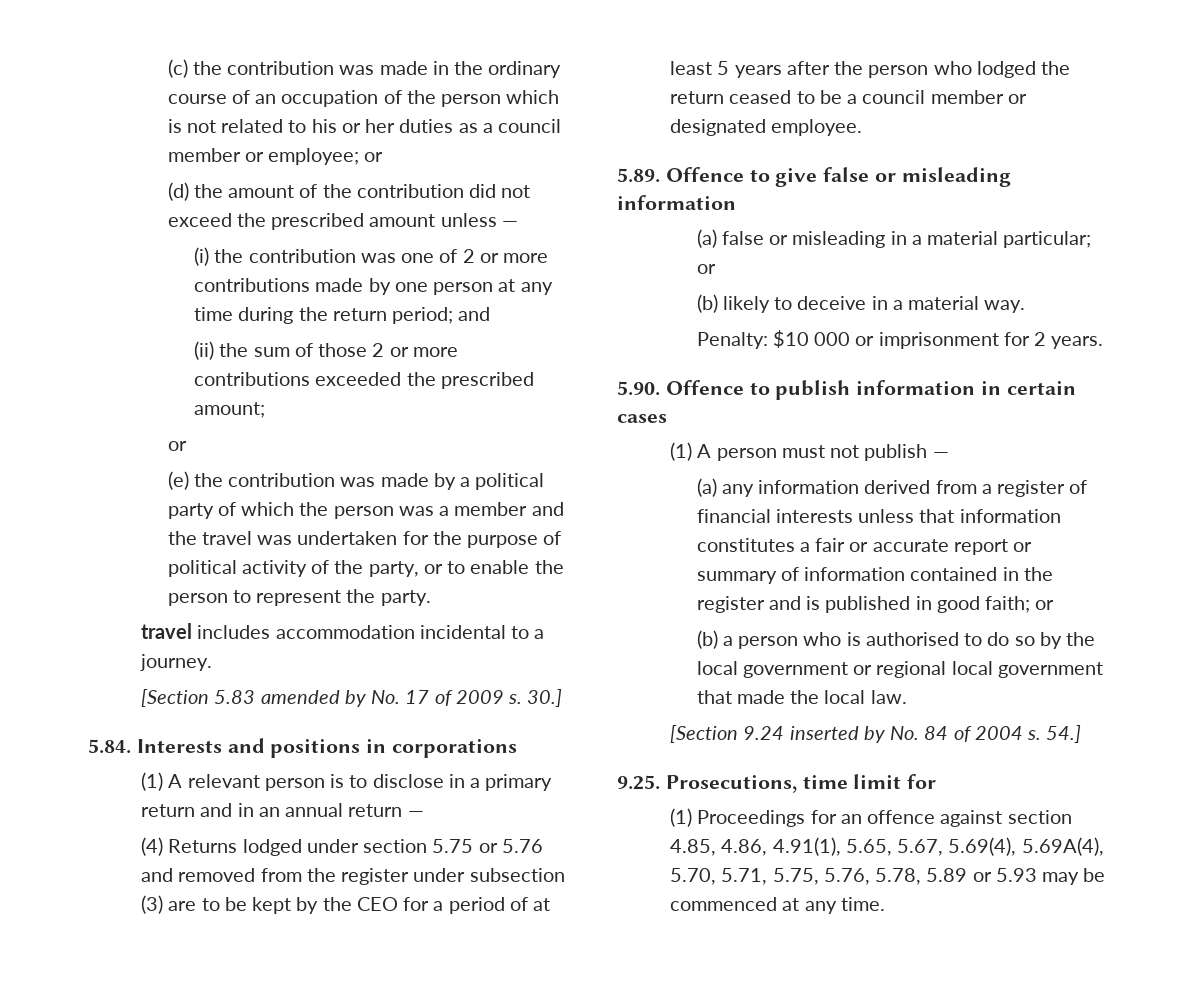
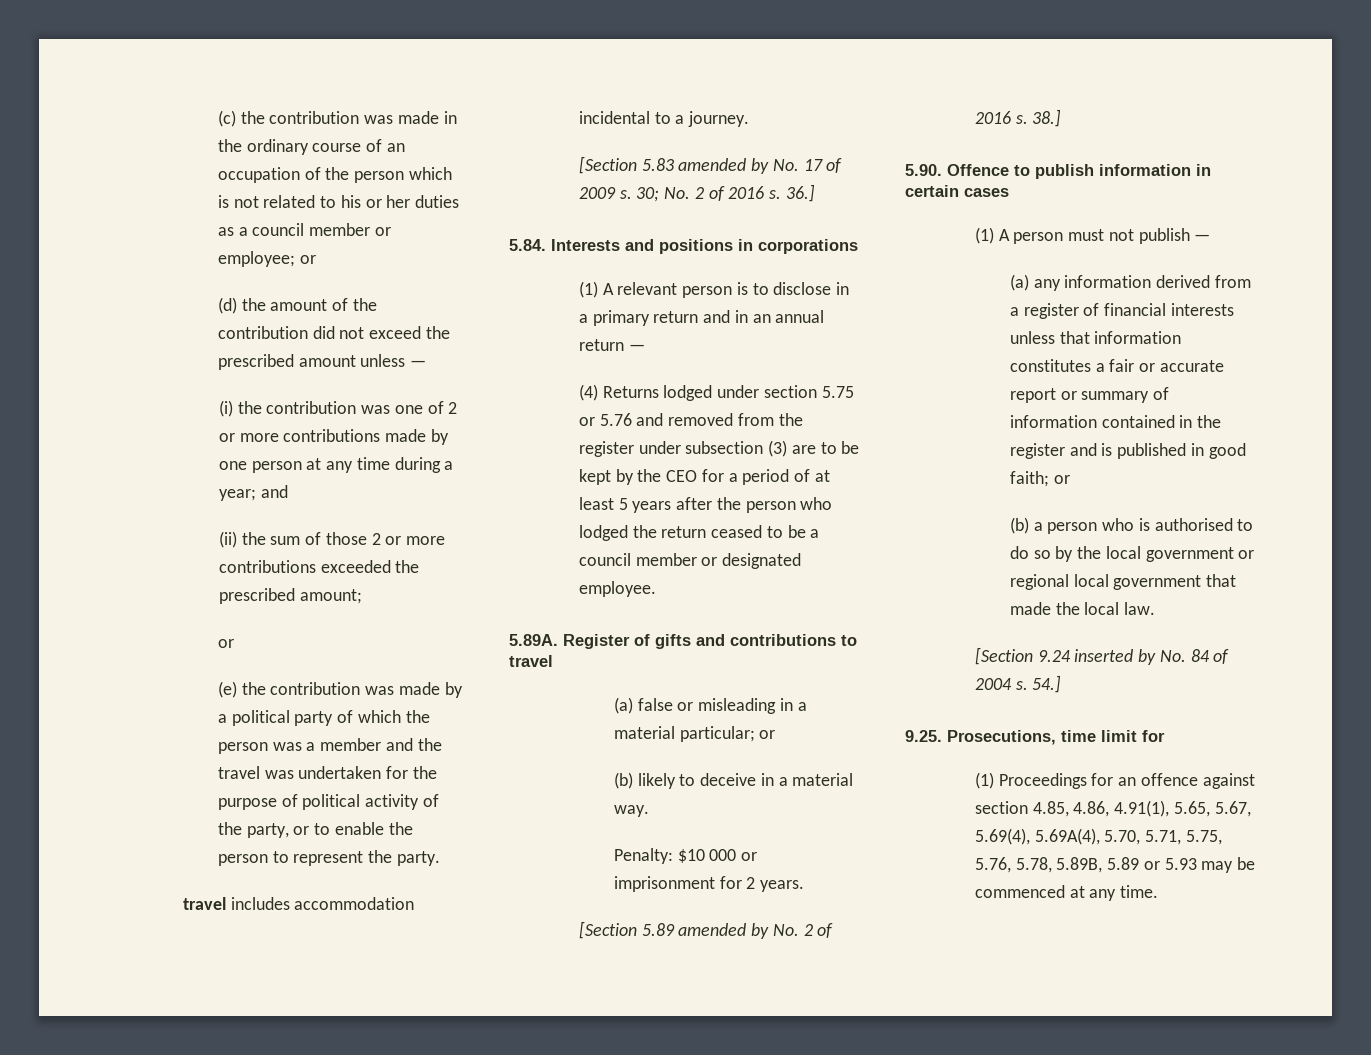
[298,307,454,324] the return period; -> [444,461,454,470] [218,489,256,501] a year;
[527,689,563,707] 30.] -> [636,184,815,202] 30; No. 2 of 2016 s. 36.]
[617,167,1011,187] [617,195,736,210] 5.89. Offence to give false or misleading information -> [509,634,857,649] [509,655,553,667] 5.89A. Register of gifts and contributions to travel
(1104, 342) none -> [578,921,834,939] [974,109,1062,127] // [Section 5.89 amended by No. 2 of 2016 s. 38.]
(922, 876) none -> [1056,857,1103,873] 5.89B,

